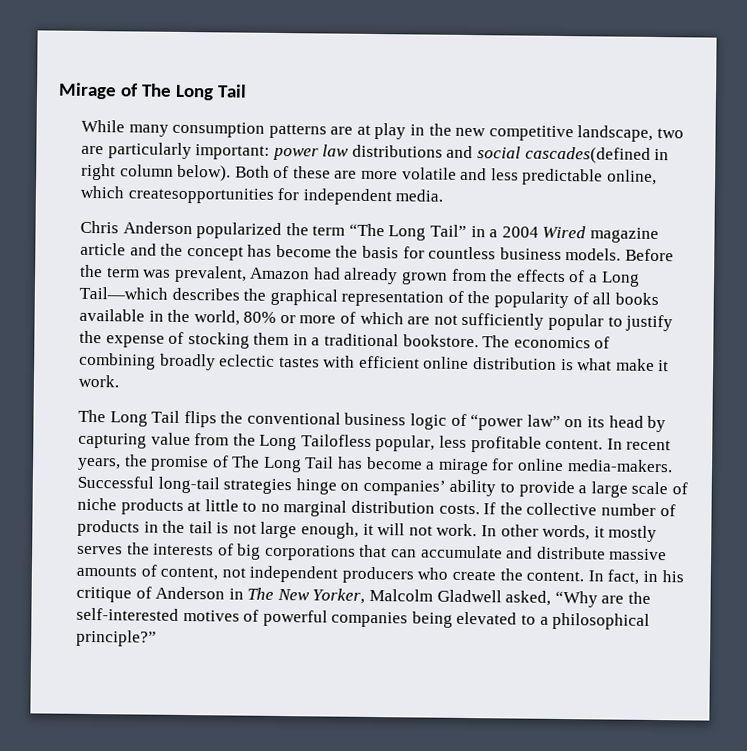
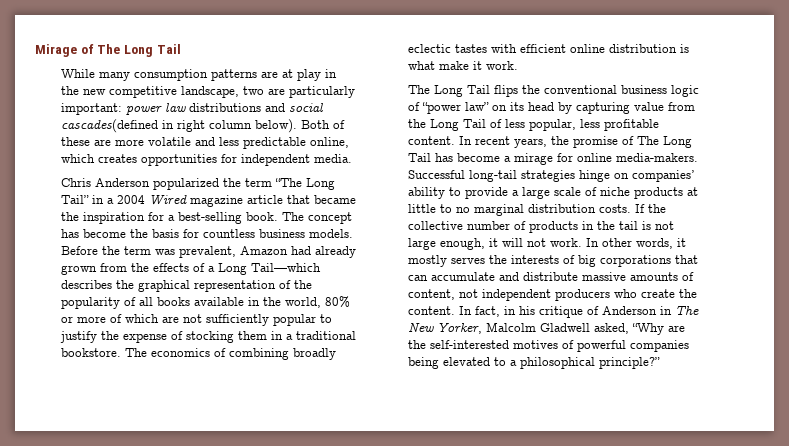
[127,187,274,204] createsopportunities -> [97,154,217,166] creates opportunities
[129,243,184,256] and the -> [286,195,356,204] [60,212,304,224] that became the inspiration for a best-selling book. The
[300,434,372,447] Tailofless -> [462,119,525,128] Tail of less

